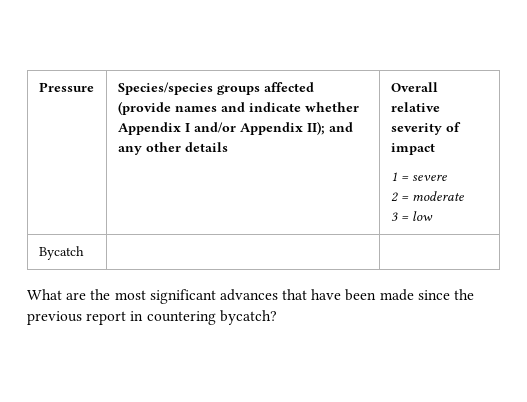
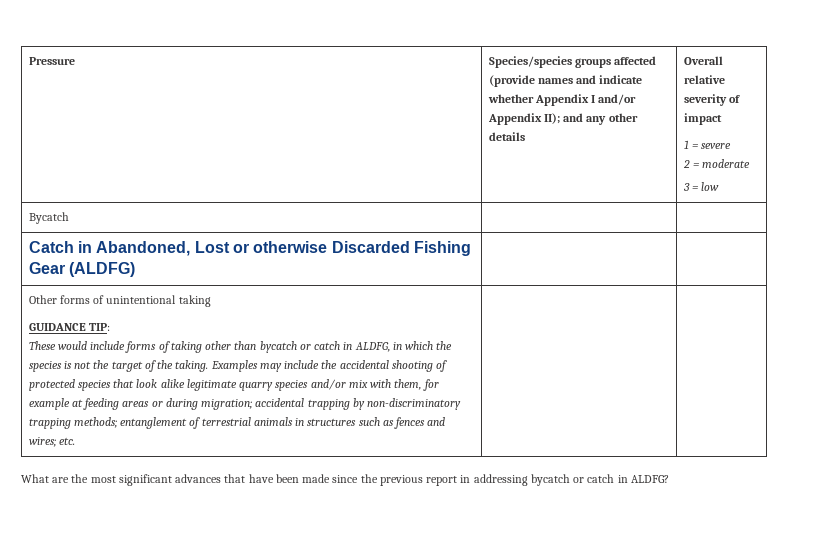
(84, 253) none -> [28,241,471,256] [28,262,135,277] [28,295,211,307] [28,323,110,331] [28,341,453,353] [28,360,448,372] [28,379,439,391] [28,398,462,410] [28,417,446,429] [28,437,75,447] // Catch in Abandoned, Lost or otherwise Discarded Fishing Gear (ALDFG) | | // Other forms of unintentional taking // GUIDANCE TIP: // These would include forms of taking other than bycatch or catch in ALDFG, in which the species is not the target of the taking. Examples may include the accidental shooting of protected species that look alike legitimate quarry species and/or mix with them, for example at feeding areas or during migration; accidental trapping by non-discriminatory trapping methods; entanglement of terrestrial animals in structures such as fences and wires; etc. | |
[146,310,277,325] countering bycatch? -> [473,474,669,486] addressing bycatch or catch in ALDFG?

